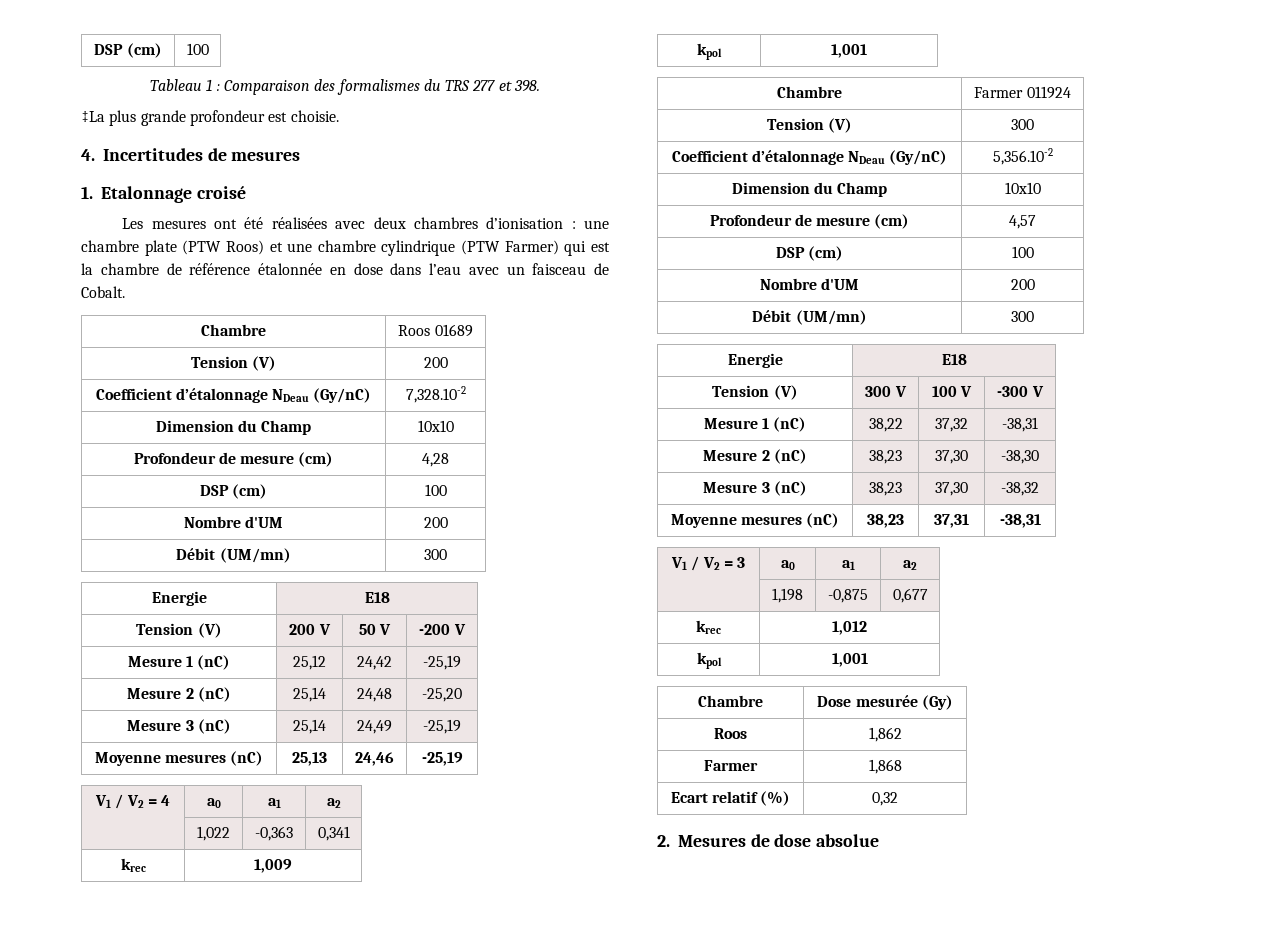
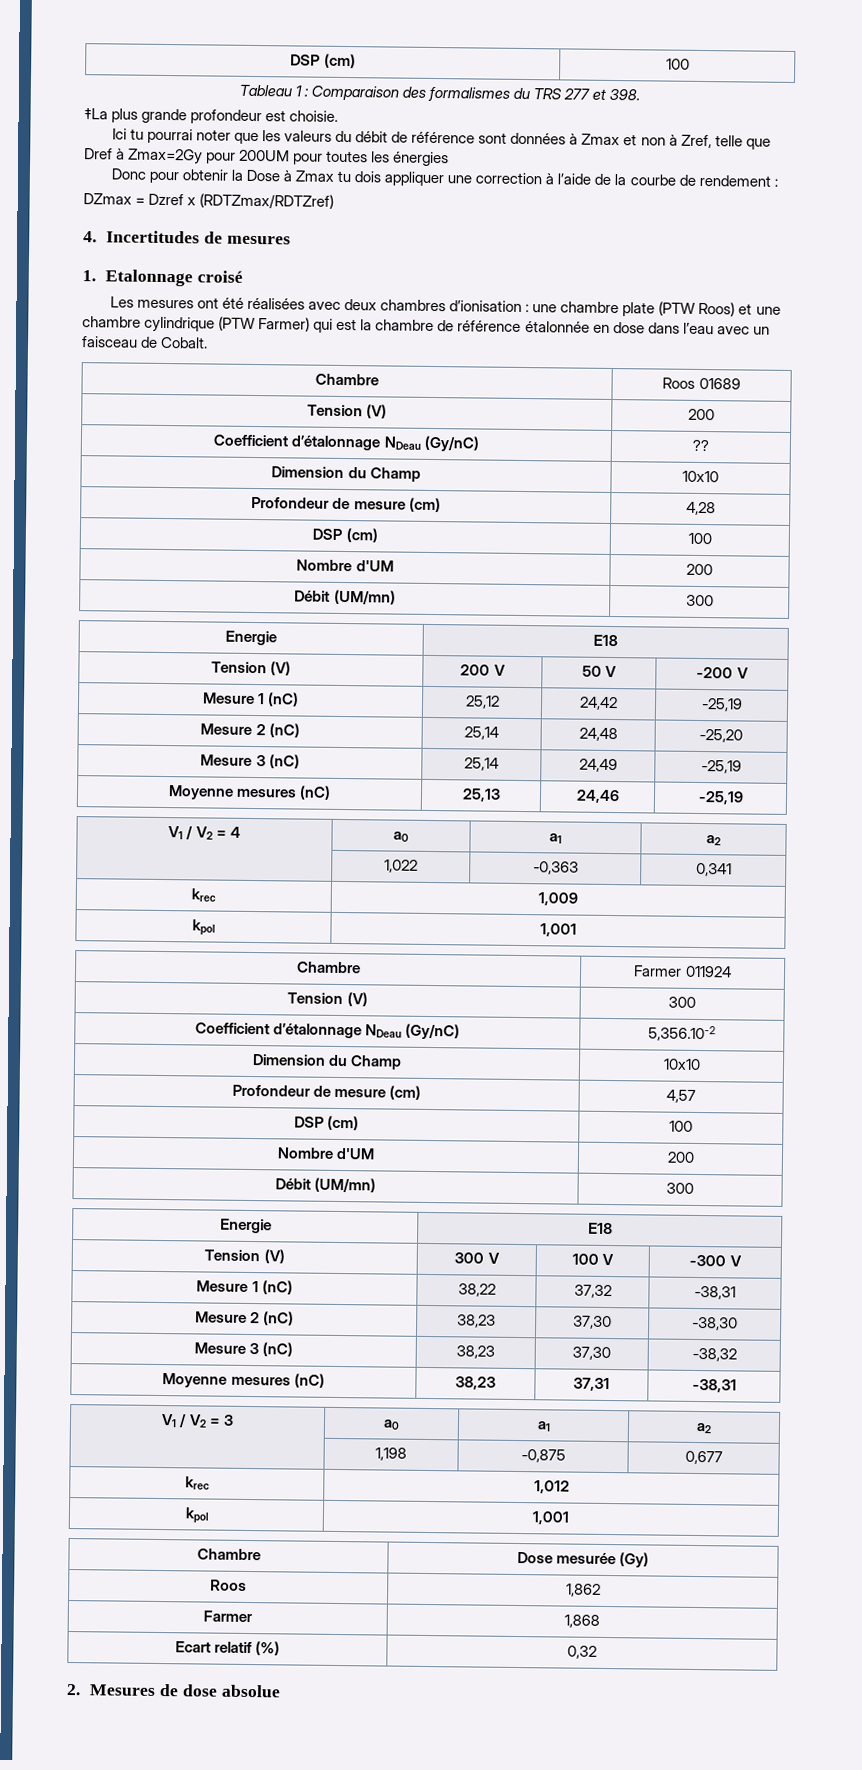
(339, 116) none -> [111,128,771,150] [84,148,450,167] [110,168,778,187] [83,193,335,209] // Ici tu pourrai noter que les valeurs du débit de référence sont données à Zmax et non à Zref, telle que Dref à Zmax=2Gy pour 200UM pour toutes les énergies // Donc pour obtenir la Dose à Zmax tu dois appliquer une correction à l’aide de la courbe de rendement : // DZmax = Dzref x (RDTZmax/RDTZref)
[405,386,466,403] 7,328.10-2 -> [692,439,709,452] ??

